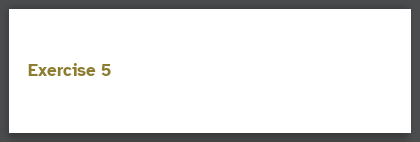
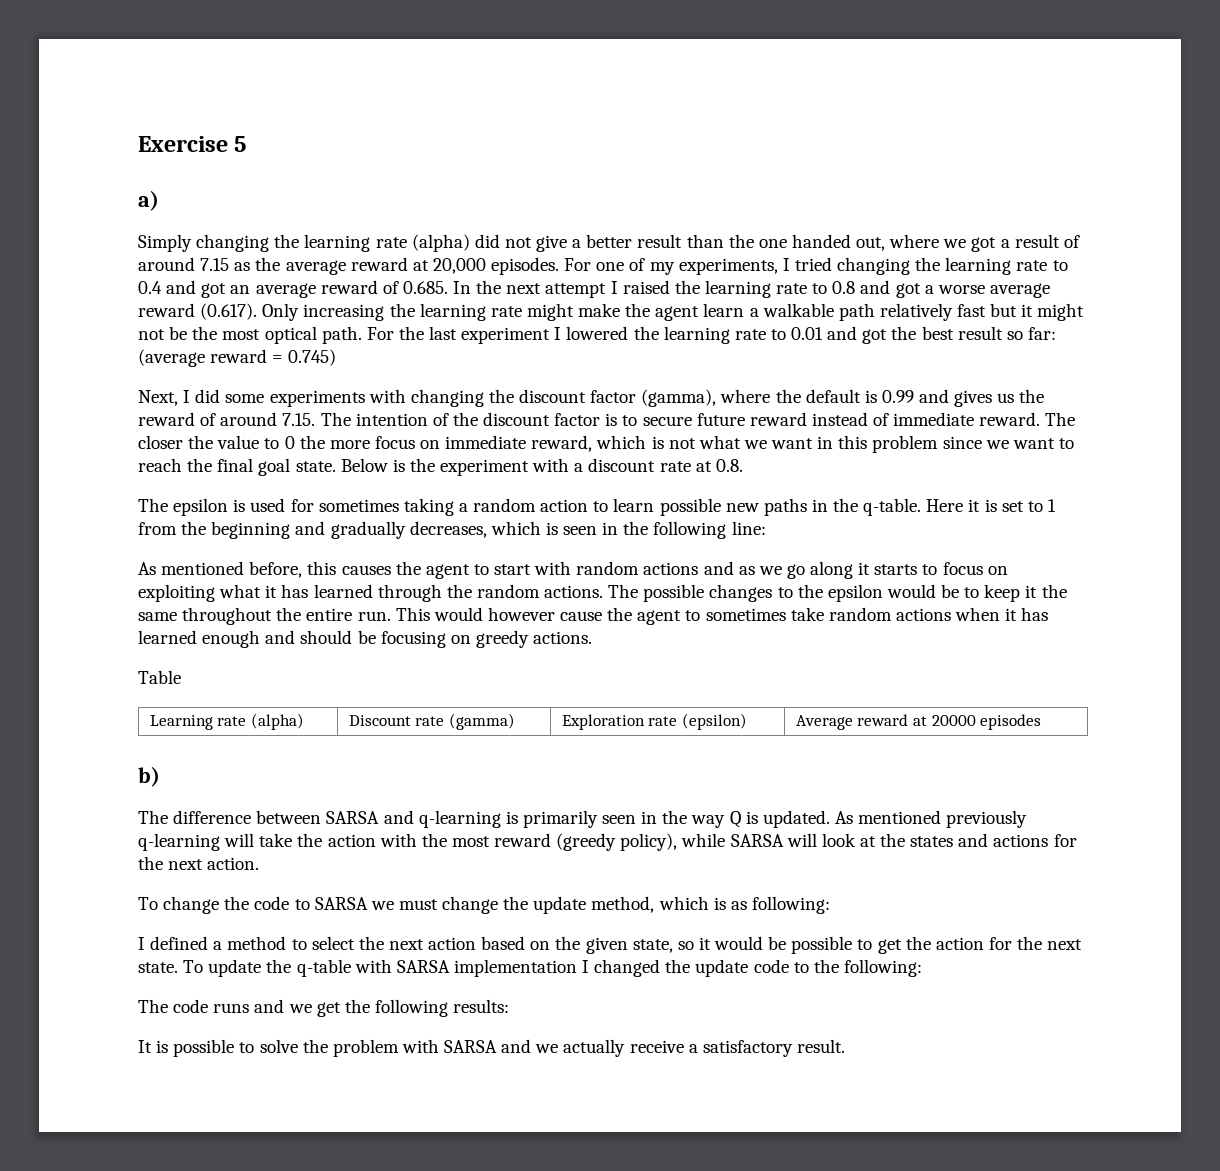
(111, 70) none -> [138,190,159,211] [138,234,1080,252] [138,257,1068,275] [138,280,1050,298] [138,303,1085,321] [138,326,1056,344] [138,349,337,367] [138,389,1045,407] [138,412,1076,426] [138,435,1074,453] [138,458,743,476] [138,498,1056,516] [138,521,766,539] [138,561,1008,579] [138,584,1067,602] [138,607,1049,625] [138,630,593,648] [138,670,181,684] [149,713,304,730] [348,713,515,730] [561,713,747,730] [795,714,1042,730] [138,766,160,787] [138,810,1028,828] [138,833,1077,851] [138,856,260,870] [138,896,830,914] [138,936,1083,954] [138,959,922,977] [138,999,510,1017] [138,1039,845,1057] // a) // Simply changing the learning rate (alpha) did not give a better result than the one handed out, where we got a result of around 7.15 as the average reward at 20,000 episodes. For one of my experiments, I tried changing the learning rate to 0.4 and got an average reward of 0.685. In the next attempt I raised the learning rate to 0.8 and got a worse average reward (0.617). Only increasing the learning rate might make the agent learn a walkable path relatively fast but it might not be the most optical path. For the last experiment I lowered the learning rate to 0.01 and got the best result so far: (average reward = 0.745) // Next, I did some experiments with changing the discount factor (gamma), where the default is 0.99 and gives us the reward of around 7.15. The intention of the discount factor is to secure future reward instead of immediate reward. The closer the value to 0 the more focus on immediate reward, which is not what we want in this problem since we want to reach the final goal state. Below is the experiment with a discount rate at 0.8. // The epsilon is used for sometimes taking a random action to learn possible new paths in the q-table. Here it is set to 1 from the beginning and gradually decreases, which is seen in the following line: // As mentioned before, this causes the agent to start with random actions and as we go along it starts to focus on exploiting what it has learned through the random actions. The possible changes to the epsilon would be to keep it the same throughout the entire run. This would however cause the agent to sometimes take random actions when it has learned enough and should be focusing on greedy actions. // Table // Learning rate (alpha) | Discount rate (gamma) | Exploration rate (epsilon) | Average reward at 20000 episodes // b) // The difference between SARSA and q-learning is primarily seen in the way Q is updated. As mentioned previously q-learning will take the action with the most reward (greedy policy), while SARSA will look at the states and actions for the next action. // To change the code to SARSA we must change the update method, which is as following: // I defined a method to select the next action based on the given state, so it would be possible to get the action for the next state. To update the q-table with SARSA implementation I changed the update code to the following: // The code runs and we get the following results: // It is possible to solve the problem with SARSA and we actually receive a satisfactory result.

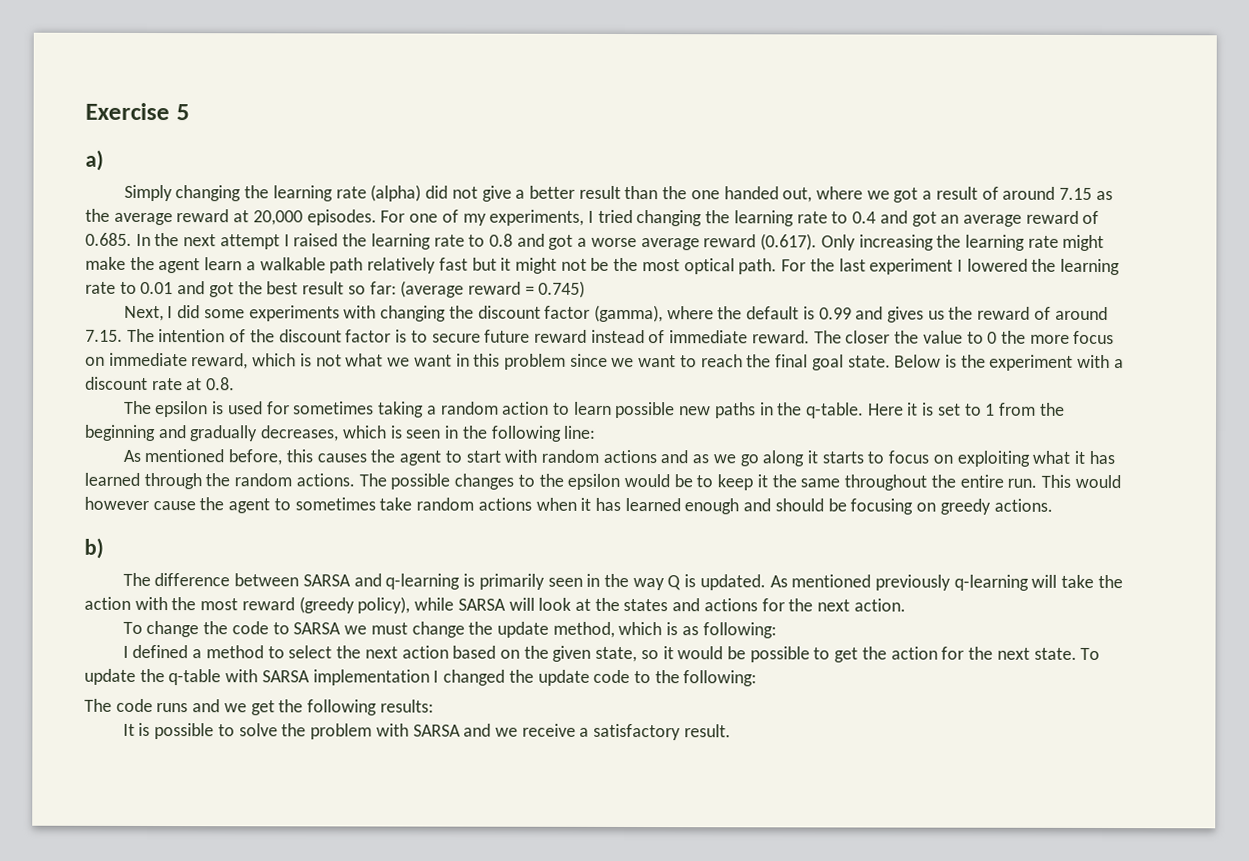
[138,670,181,684] [149,713,304,730] [348,713,515,730] [561,713,747,730] [795,714,1042,730] // Table // Learning rate (alpha) | Discount rate (gamma) | Exploration rate (epsilon) | Average reward at 20000 episodes -> (1053, 505) none
[563,1039,626,1057] actually -> (518, 732) none

